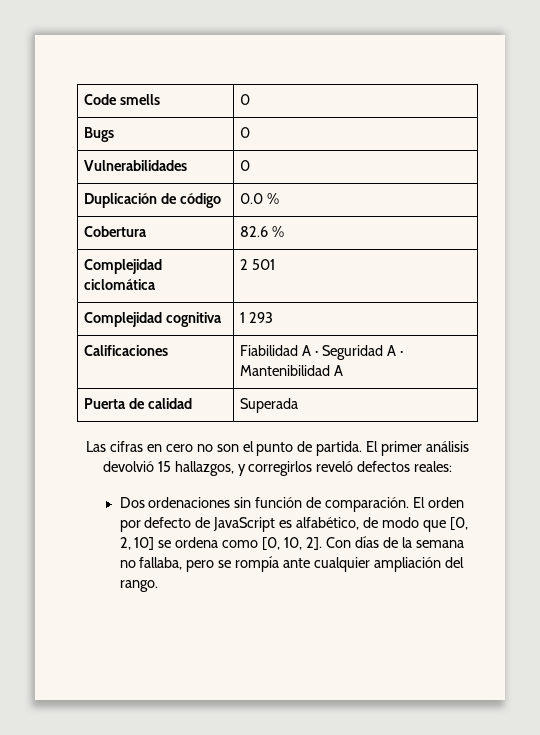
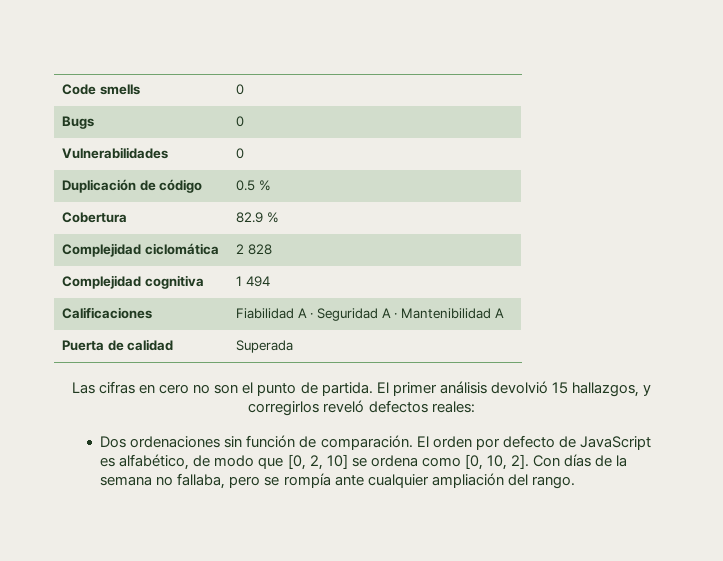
[240,193,264,204] 0.0 -> [236,180,256,191] 0.5
[240,226,269,237] 82.6 -> [236,212,264,223] 82.9
[252,259,276,270] 501 -> [247,244,272,255] 828
[249,312,274,323] 293 -> [245,276,270,287] 494

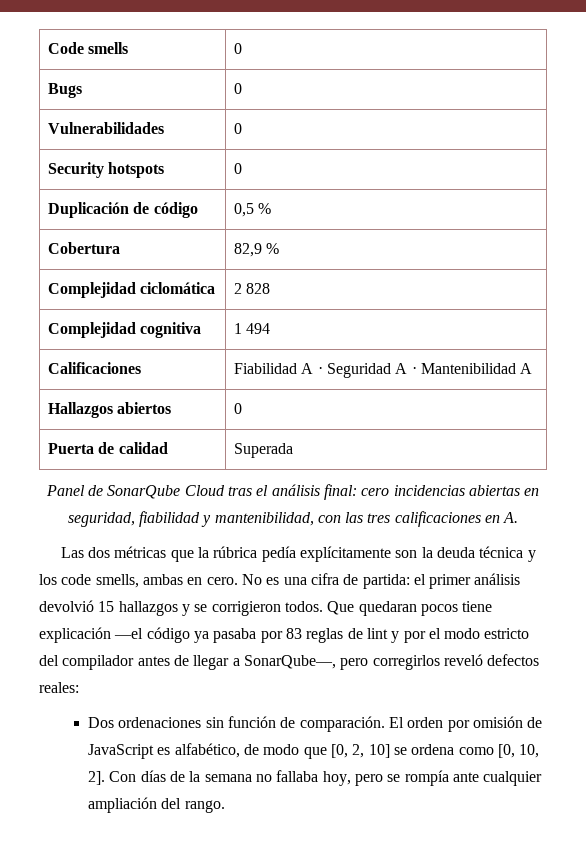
(245, 153) none -> [47,162,165,178] [233,163,242,174] // Security hotspots | 0
[236,180,256,191] 0.5 -> [233,203,254,217] 0,5
[236,212,264,223] 82.9 -> [233,243,262,257] 82,9
(504, 313) none -> [47,402,172,418] [233,403,242,414] // Hallazgos abiertos | 0
[72,381,651,397] Las cifras en cero no son el punto de partida. El primer análisis devolvió 15 hallazgos, y -> [45,484,540,500] [67,511,519,527] [60,546,536,562] [39,573,521,589] [39,600,493,616] [39,627,530,643] [39,655,369,670] Panel de SonarQube Cloud tras el análisis final: cero incidencias abiertas en seguridad, fiabilidad y mantenibilidad, con las tres calificaciones en A. // Las dos métricas que la rúbrica pedía explícitamente son la deuda técnica y los code smells, ambas en cero. No es una cifra de partida: el primer análisis devolvió 15 hallazgos y se corrigieron todos. Que quedaran pocos tiene explicación —el código ya pasaba por 83 reglas de lint y por el modo estricto del compilador antes de llegar a SonarQube—, pero
[502,435,555,448] defecto -> [473,716,524,728] omisión
[177,473,226,489] fallaba, -> [276,770,351,786] fallaba hoy,

